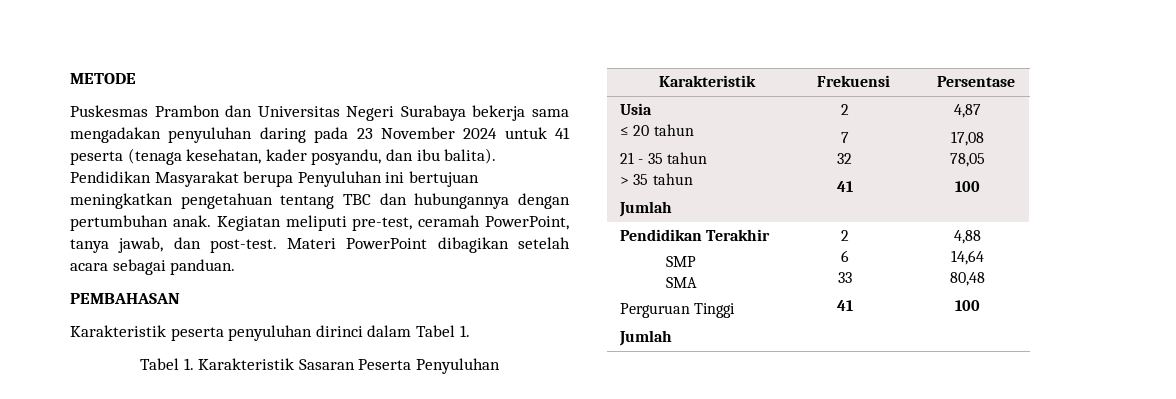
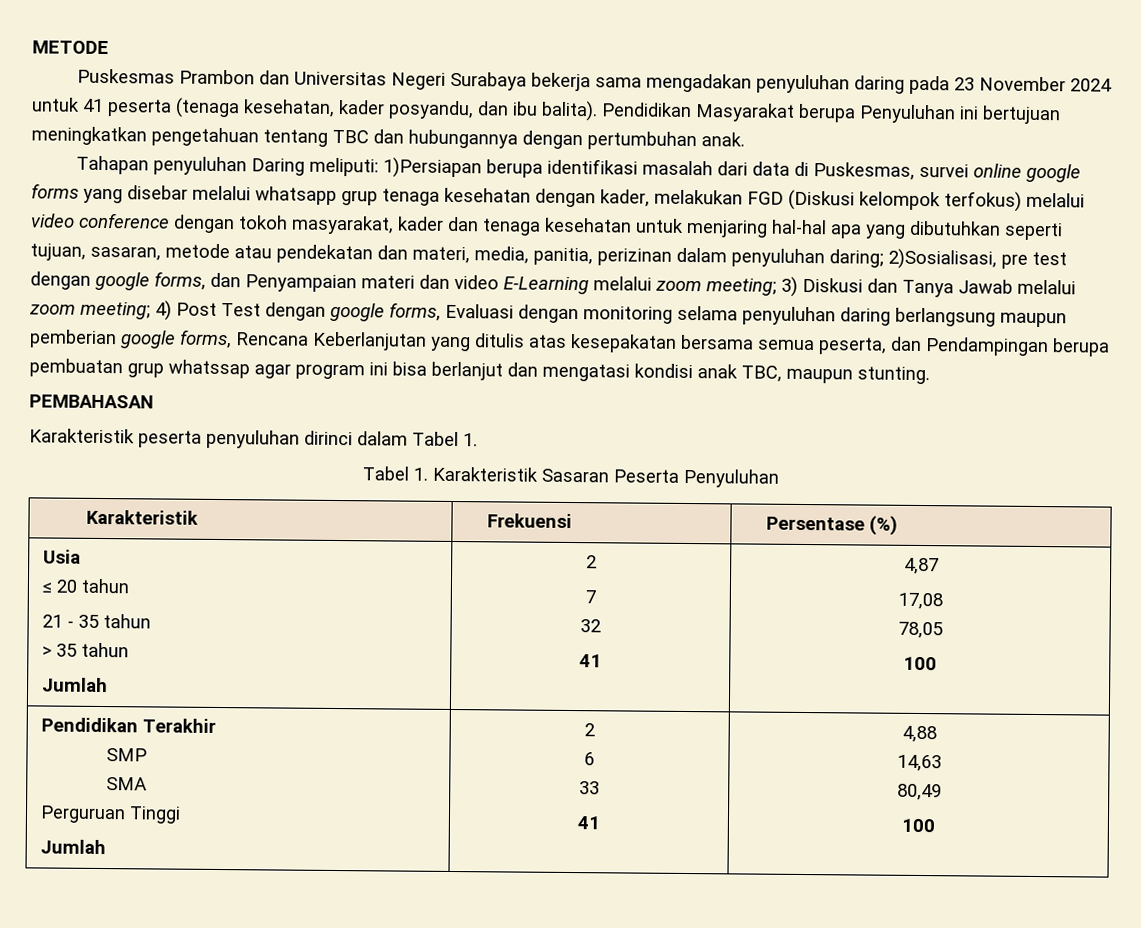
[216,215,569,231] [70,237,570,253] [70,259,236,275] Kegiatan meliputi pre-test, ceramah PowerPoint, tanya jawab, dan post-test. Materi PowerPoint dibagikan setelah acara sebagai panduan. -> [76,155,1082,183] [31,183,1085,212] [31,212,1063,241] [30,243,1067,270] [30,271,1076,298] [29,300,1067,328] [29,329,1110,357] [29,358,930,385] // Tahapan penyuluhan Daring meliputi: 1)Persiapan berupa identifikasi masalah dari data di Puskesmas, survei online google forms yang disebar melalui whatsapp grup tenaga kesehatan dengan kader, melakukan FGD (Diskusi kelompok terfokus) melalui video conference dengan tokoh masyarakat, kader dan tenaga kesehatan untuk menjaring hal-hal apa yang dibutuhkan seperti tujuan, sasaran, metode atau pendekatan dan materi, media, panitia, perizinan dalam penyuluhan daring; 2)Sosialisasi, pre test dengan google forms, dan Penyampaian materi dan video E-Learning melalui zoom meeting; 3) Diskusi dan Tanya Jawab melalui zoom meeting; 4) Post Test dengan google forms, Evaluasi dengan monitoring selama penyuluhan daring berlangsung maupun pemberian google forms, Rencana Keberlanjutan yang ditulis atas kesepakatan bersama semua peserta, dan Pendampingan berupa pembuatan grup whatssap agar program ini bisa berlanjut dan mengatasi kondisi anak TBC, maupun stunting.
(1015, 81) none -> [869,515,899,536] (%)
[950,250,984,265] [949,272,985,286] 14,64 // 80,48 -> [896,754,942,772] [896,783,942,801] 14,63 // 80,49

